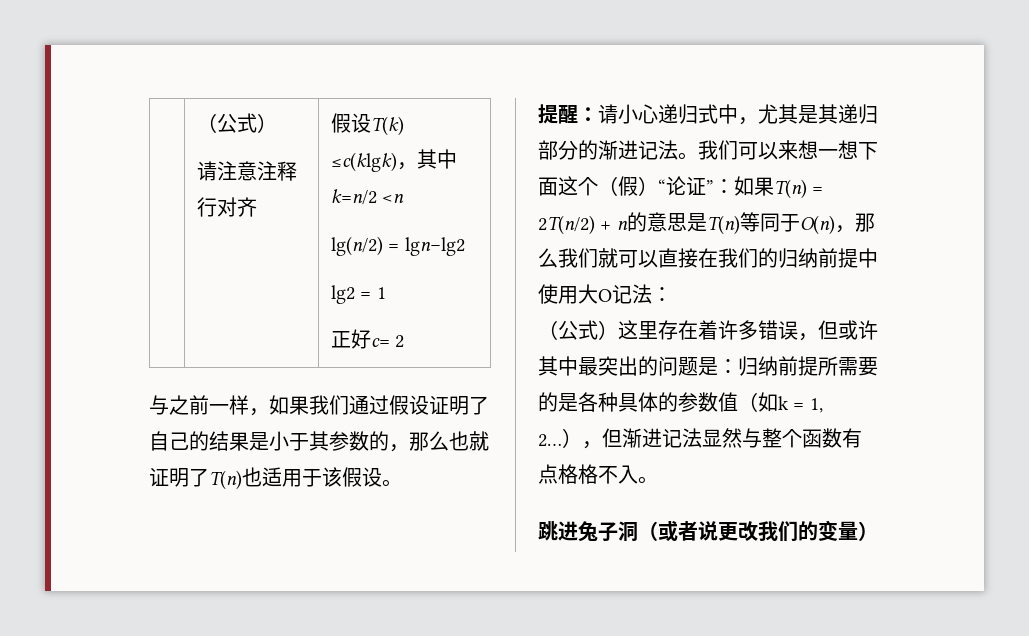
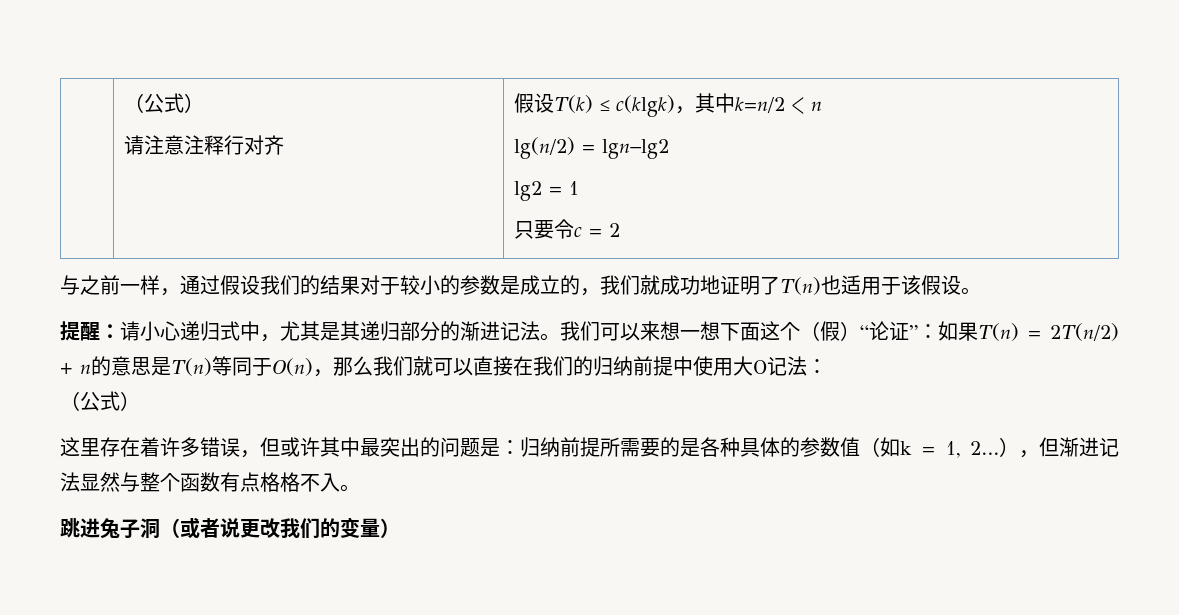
[330,152,397,172] ≤c(klgk) -> [599,95,675,117] ≤ c(klgk)
[382,194,405,203] <n -> [791,97,822,114] < n
[330,329,390,349] 正好c= -> [513,219,602,239] 只要令c =
[269,395,489,415] [149,431,489,452] 如果我们通过假设证明了自己的结果是小于其参数的，那么也就 -> [180,275,720,296] 通过假设我们的结果对于较小的参数是成立的，我们就成功地
(618, 330) none -> (140, 401) //

